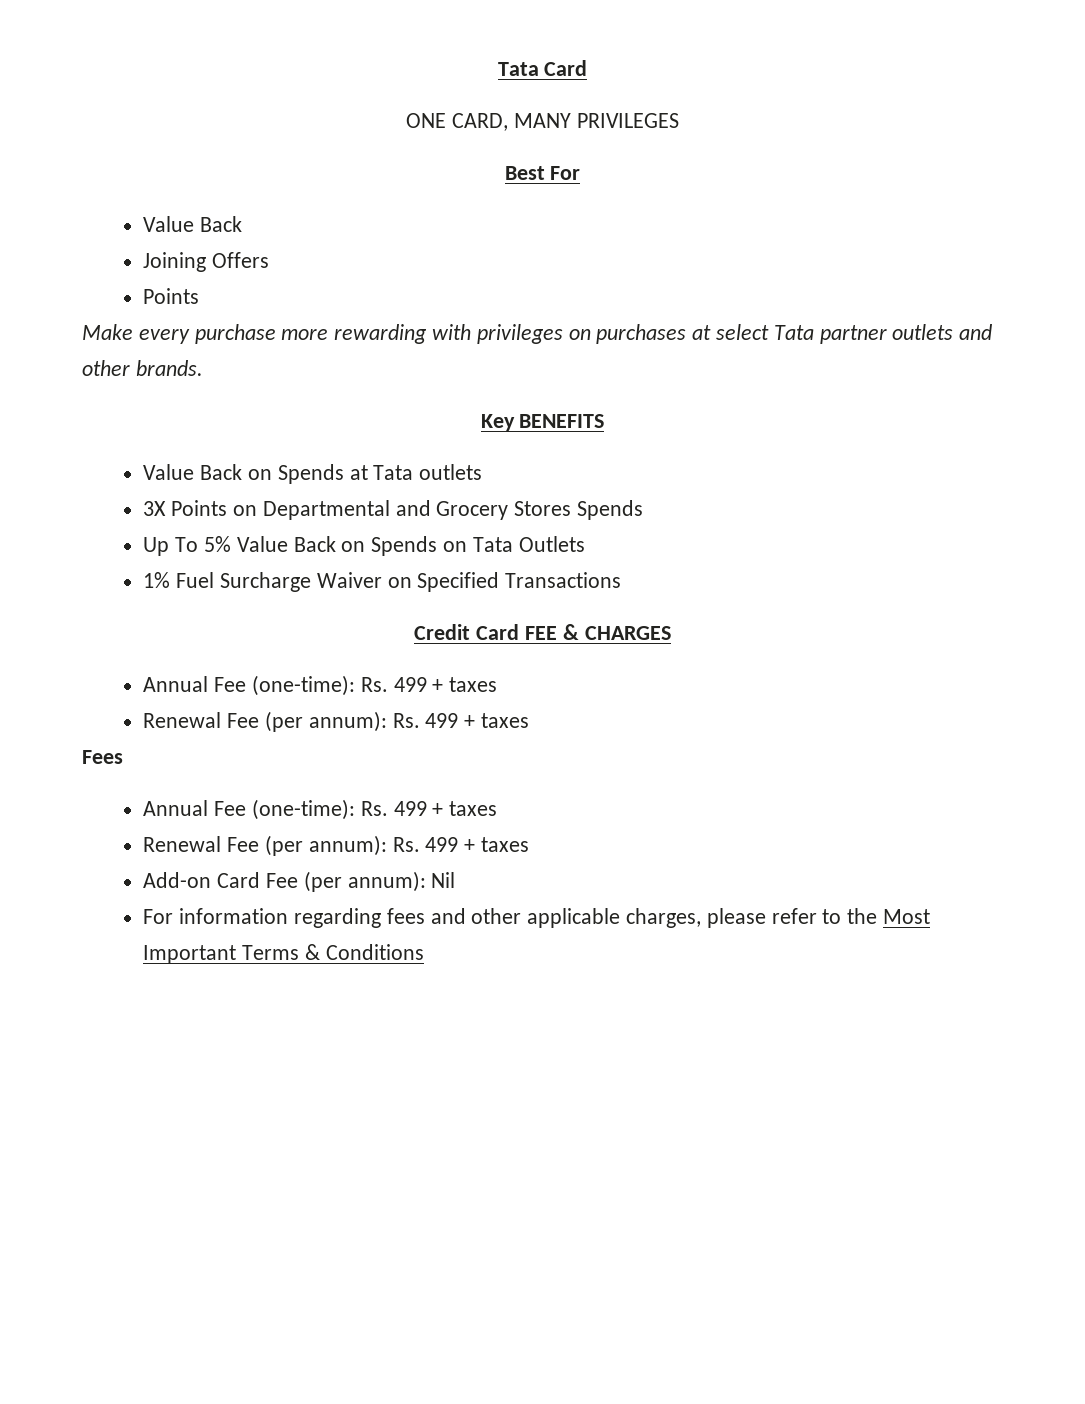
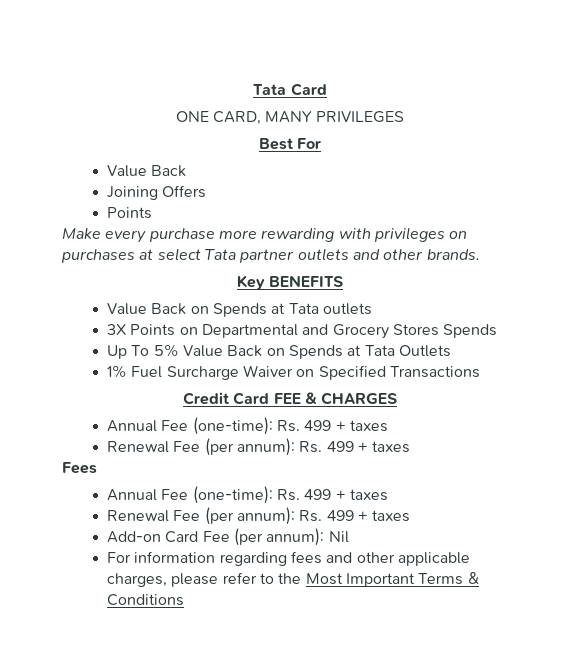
[443,541,468,552] on -> [347,345,362,356] at

